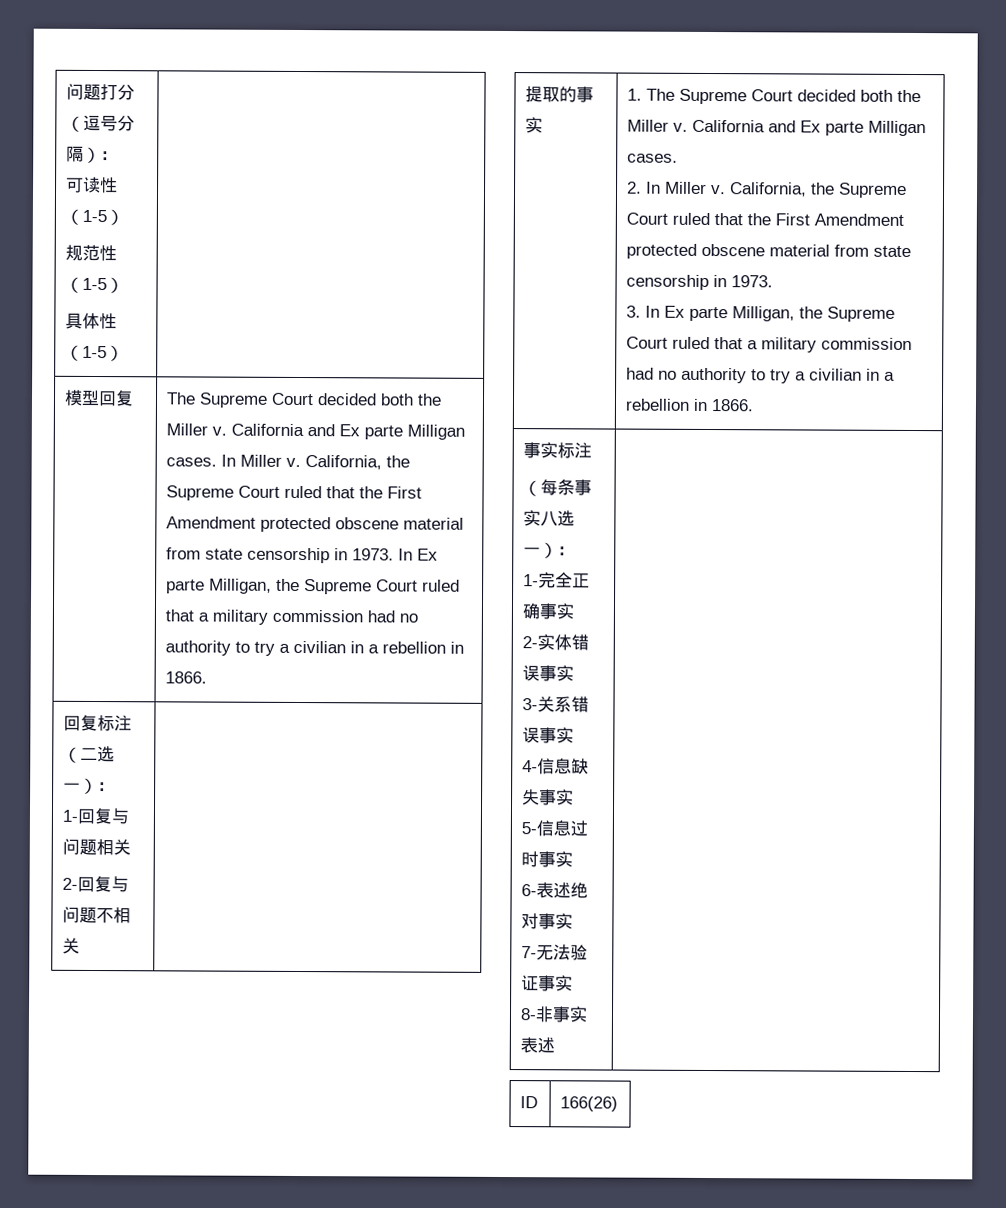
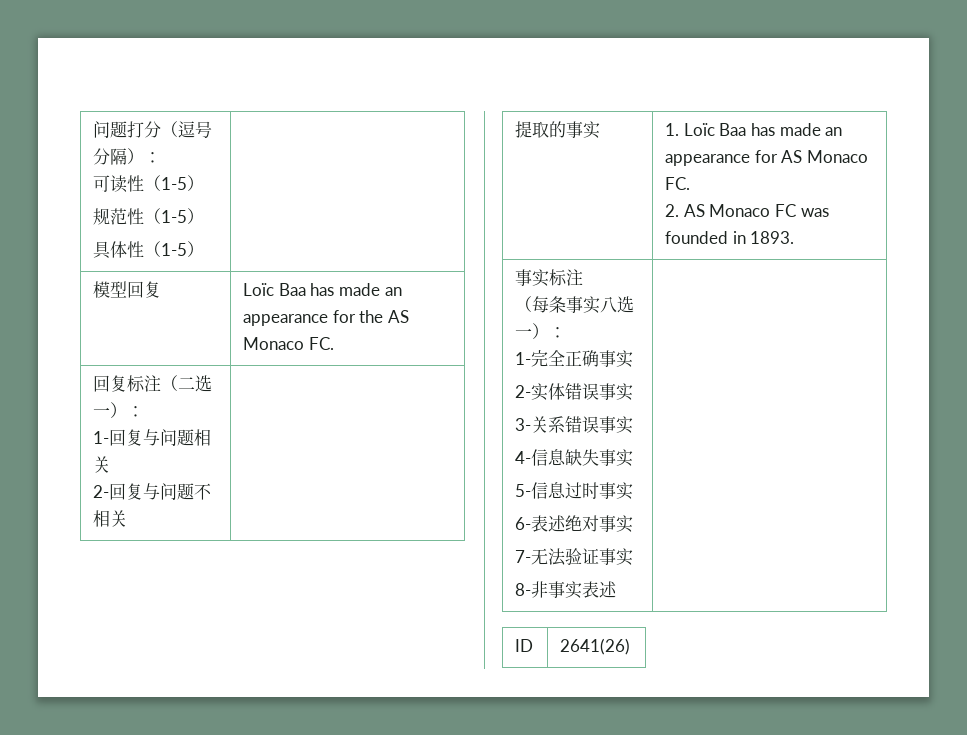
[166,392,443,408] [166,423,466,440] [166,454,411,470] [166,485,423,501] [166,516,465,533] [166,547,439,564] [166,578,461,595] [165,609,419,625] [165,640,465,656] [165,671,208,684] The Supreme Court decided both the Miller v. California and Ex parte Milligan cases. In Miller v. California, the Supreme Court ruled that the First Amendment protected obscene material from state censorship in 1973. In Ex parte Milligan, the Supreme Court ruled that a military commission had no authority to try a civilian in a rebellion in 1866. -> [243,283,402,296] [243,310,410,326] [243,337,334,350] Loïc Baa has made an appearance for the AS Monaco FC.
[646,88,922,105] [627,119,927,137] [627,153,679,163] [627,181,908,198] [626,212,905,226] [626,243,912,259] [626,274,774,291] [626,305,896,322] [626,336,913,353] [626,367,896,384] [625,398,755,412] The Supreme Court decided both the Miller v. California and Ex parte Milligan cases. // 2. In Miller v. California, the Supreme Court ruled that the First Amendment protected obscene material from state censorship in 1973. // 3. In Ex parte Milligan, the Supreme Court ruled that a military commission had no authority to try a civilian in a rebellion in 1866. -> [683,123,843,136] [665,150,869,166] [665,177,691,190] [665,204,829,217] [665,231,795,244] Loïc Baa has made an appearance for AS Monaco FC. // 2. AS Monaco FC was founded in 1893.
[560,1096,619,1112] 166(26) -> [560,638,631,655] 2641(26)

